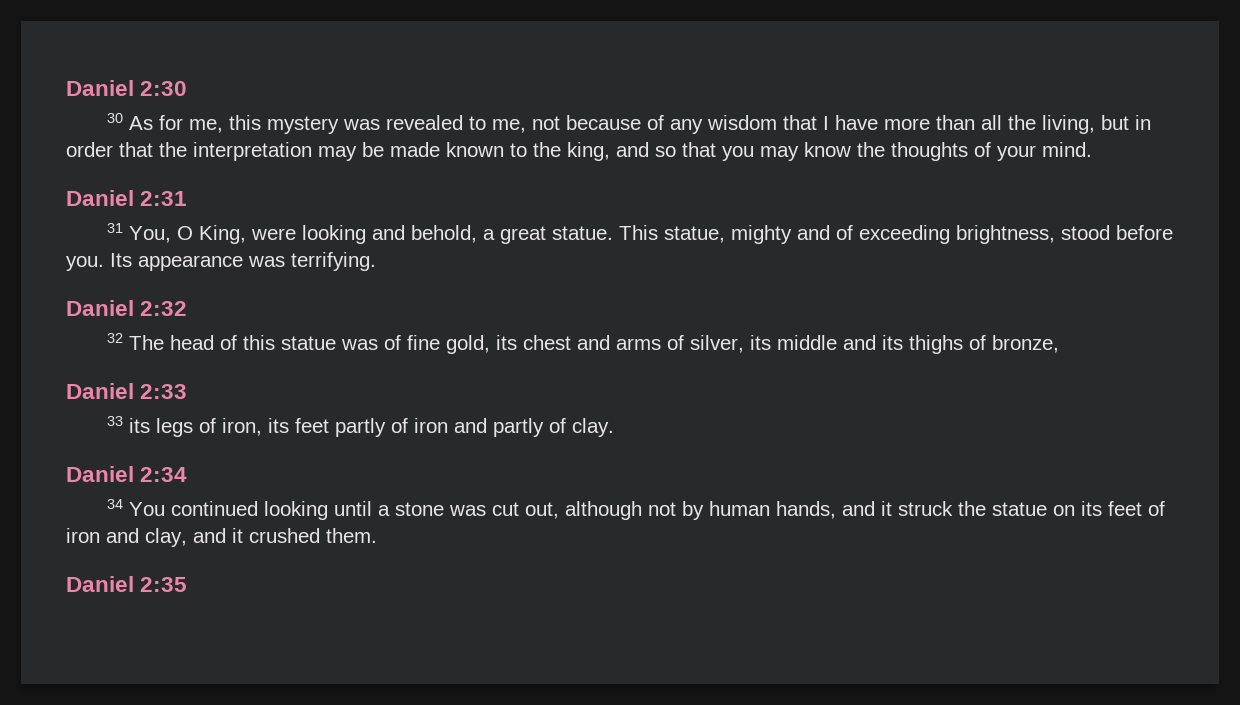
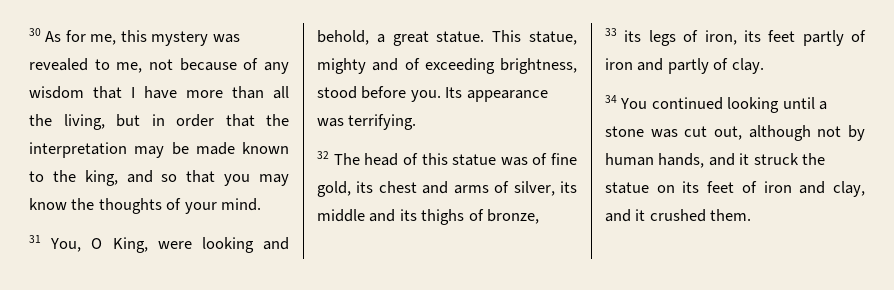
[66,80,188,96] Daniel 2:30 // -> (29, 32) none
[66,190,188,206] // Daniel 2:31 -> (262, 204) none
[66,300,188,316] // Daniel 2:32 -> (417, 122) none
[66,383,188,399] // Daniel 2:33 -> (540, 216) none
[66,466,188,482] // Daniel 2:34 -> (764, 66) none
[66,576,188,592] // Daniel 2:35 -> (752, 215) none

